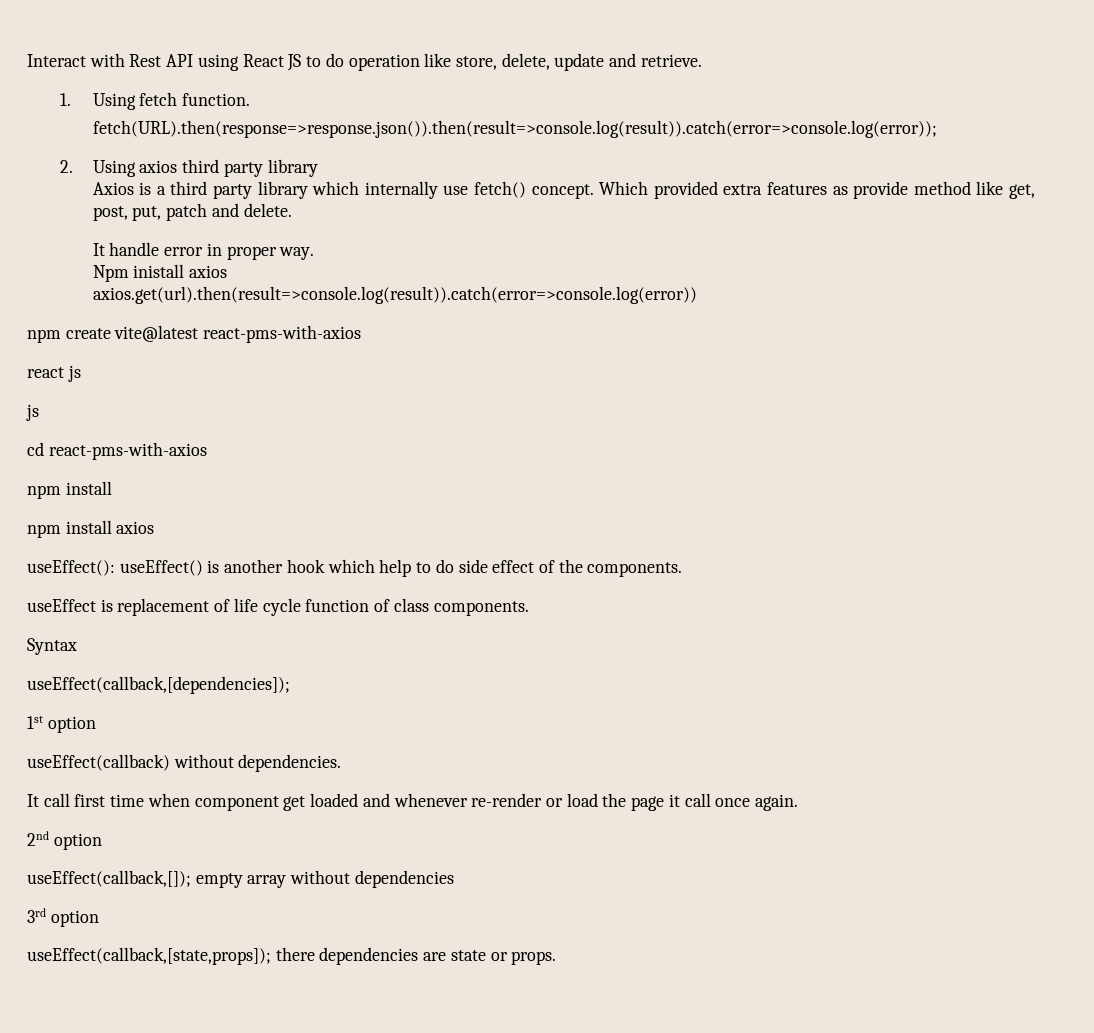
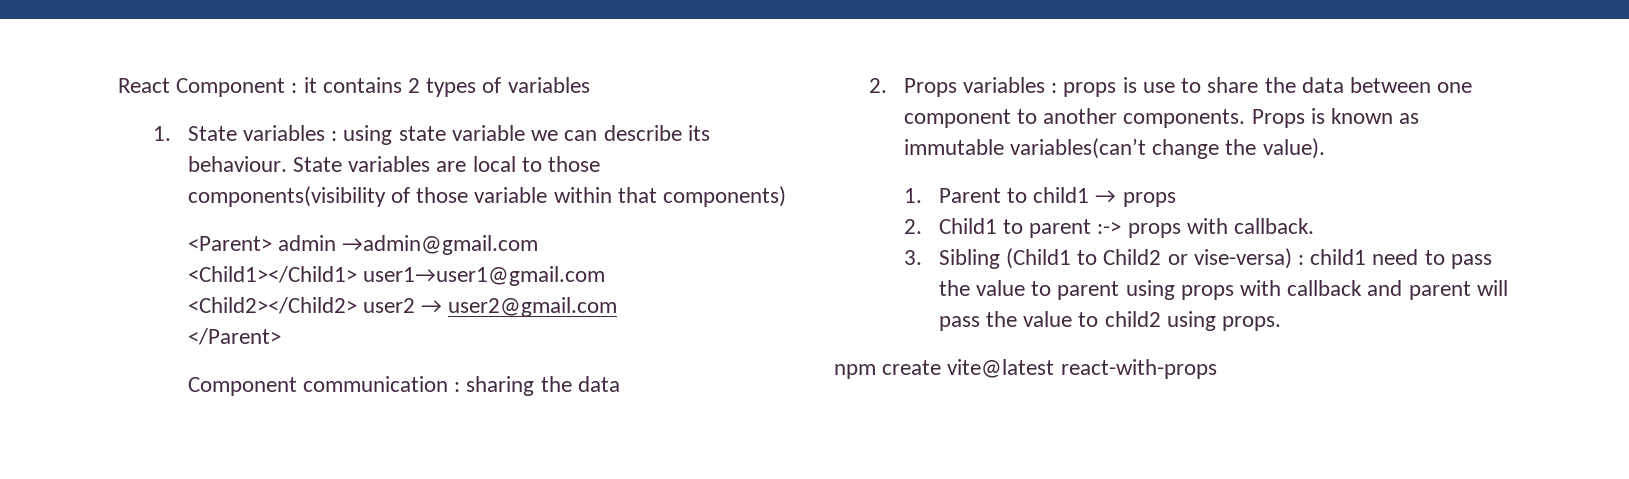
[27,53,702,71] [59,92,251,110] [92,120,937,138] [59,159,318,177] [92,181,1035,199] [92,203,292,221] [92,242,315,260] [92,264,228,282] [92,286,697,304] [27,325,362,343] [27,365,81,382] [26,404,39,421] [27,442,207,460] [27,481,112,499] [27,520,155,538] [27,559,683,577] [27,598,529,616] [27,638,77,655] [27,676,290,694] [27,716,96,733] [27,754,342,772] [27,793,799,811] [27,831,102,850] [27,870,454,888] [27,908,99,927] [27,947,557,965] Interact with Rest API using React JS to do operation like store, delete, update and retrieve. // 1. Using fetch function. // fetch(URL).then(response=>response.json()).then(result=>console.log(result)).catch(error=>console.log(error)); // 2. Using axios third party library // Axios is a third party library which internally use fetch() concept. Which provided extra features as provide method like get, post, put, patch and delete. // It handle error in proper way. // Npm inistall axios // axios.get(url).then(result=>console.log(result)).catch(error=>console.log(error)) // npm create vite@latest react-pms-with-axios // react js // js // cd react-pms-with-axios // npm install // npm install axios // useEffect(): useEffect() is another hook which help to do side effect of the components. // useEffect is replacement of life cycle function of class components. // Syntax // useEffect(callback,[dependencies]); // 1st option // useEffect(callback) without dependencies. // It call first time when component get loaded and whenever re-render or load the page it call once again. // 2nd option // useEffect(callback,[]); empty array without dependencies // 3rd option // useEffect(callback,[state,props]); there dependencies are state or props. -> [118,77,590,97] [152,125,710,145] [187,156,601,172] [187,186,787,207] [187,235,539,255] [187,266,606,286] [187,297,618,317] [187,328,281,345] [187,376,620,396] [868,77,1473,97] [903,108,1420,128] [903,138,1325,159] [903,187,1176,207] [903,218,1314,238] [903,248,1492,269] [938,280,1508,300] [938,311,1281,331] [834,359,1217,379] React Component : it contains 2 types of variables // 1. State variables : using state variable we can describe its behaviour. State variables are local to those components(visibility of those variable within that components) // <Parent> admin →admin@gmail.com // <Child1></Child1> user1→user1@gmail.com // <Child2></Child2> user2 → user2@gmail.com // </Parent> // Component communication : sharing the data // 2. Props variables : props is use to share the data between one component to another components. Props is known as immutable variables(can’t change the value). // 1. Parent to child1 → props // 2. Child1 to parent :-> props with callback. // 3. Sibling (Child1 to Child2 or vise-versa) : child1 need to pass the value to parent using props with callback and parent will pass the value to child2 using props. // npm create vite@latest react-with-props

